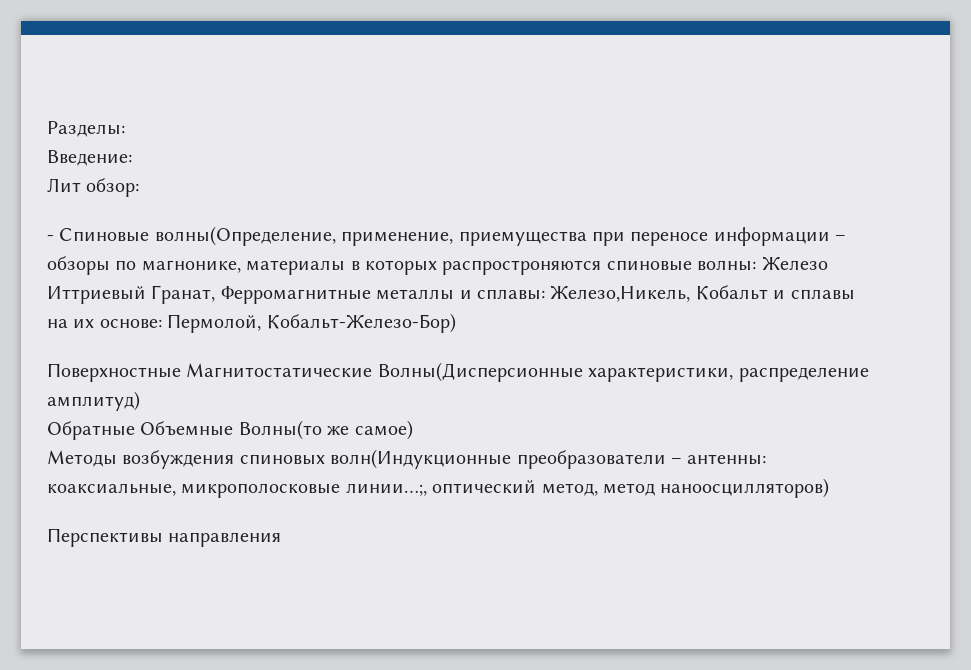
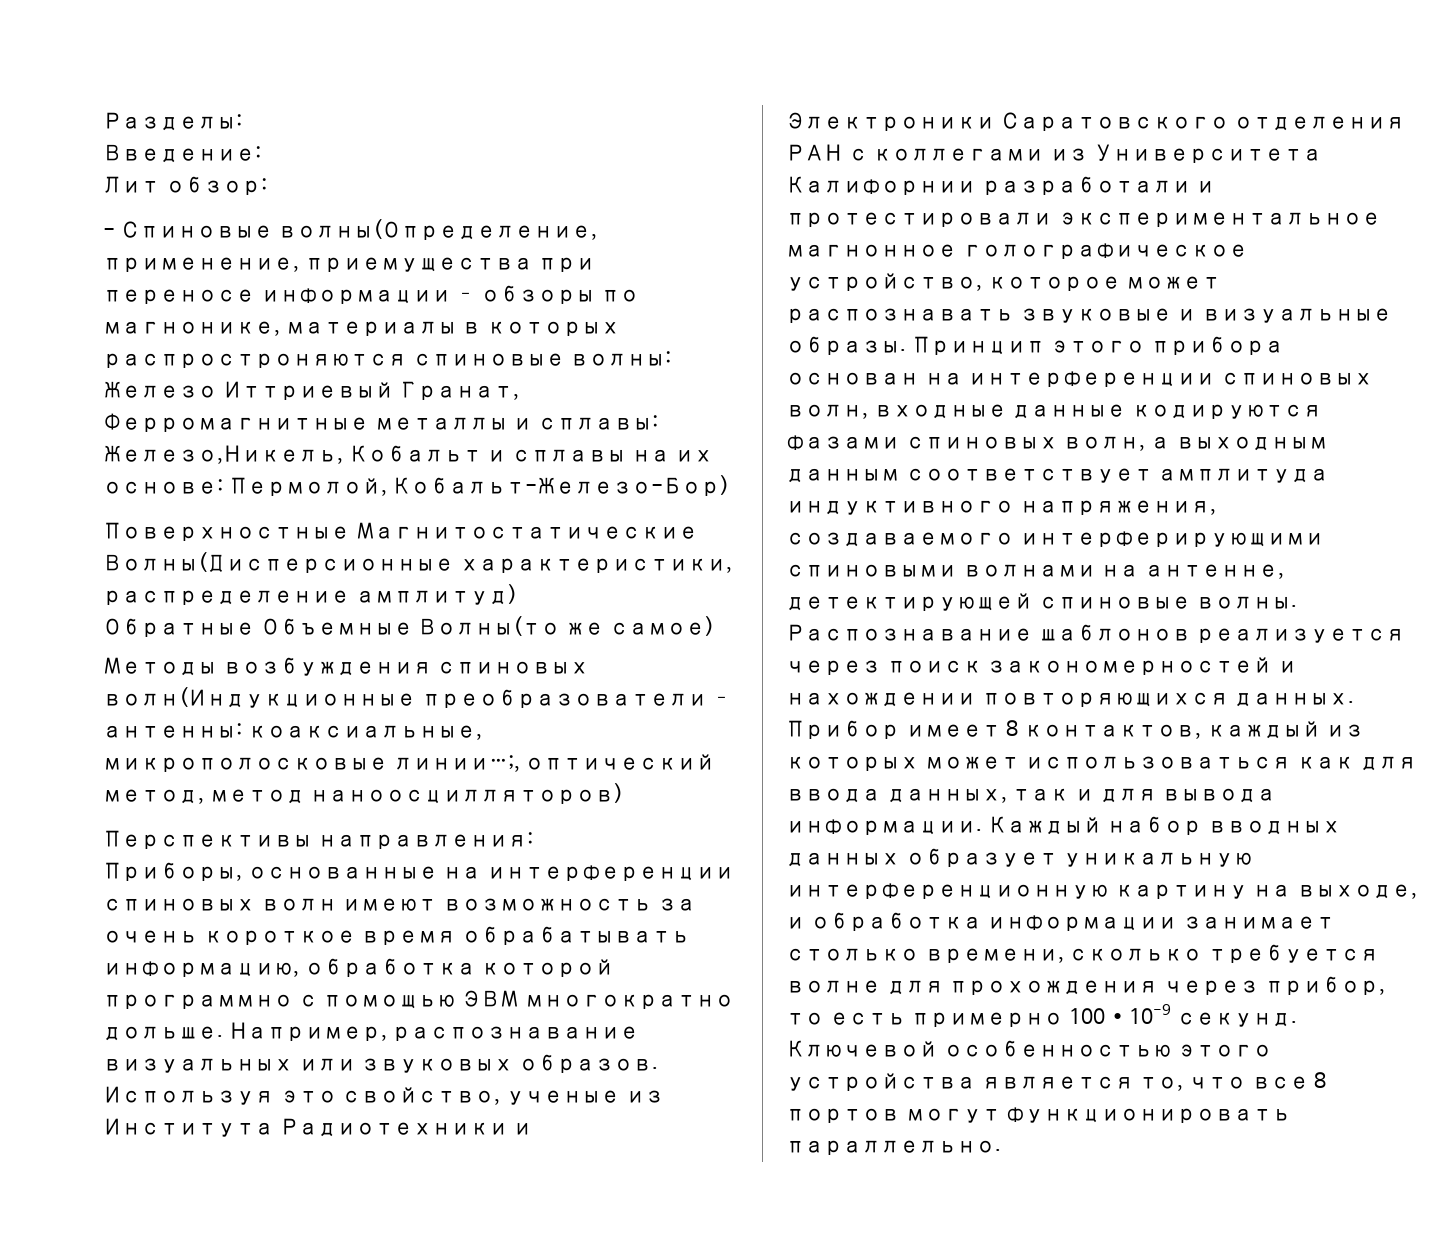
[168,532,282,547] направления -> [317,832,533,849] [103,862,735,881] [103,898,696,911] [103,926,691,945] [103,958,615,977] [103,990,734,1009] [103,1022,640,1041] [103,1054,659,1073] [103,1086,664,1105] [103,1118,533,1137] [786,112,1406,131] [786,144,1322,163] [786,176,1216,195] [786,212,1381,227] [786,243,1248,259] [786,273,1222,291] [786,308,1393,323] [786,336,1285,355] [786,371,1374,387] [786,404,1323,419] [786,435,1328,451] [786,468,1330,483] [786,500,1216,515] [786,531,1324,547] [786,564,1285,579] [786,593,1298,611] [786,624,1406,643] [786,657,1298,675] [786,692,1355,707] [786,720,1365,739] [786,756,1417,771] [786,788,1277,803] [786,816,1342,835] [786,848,1254,867] [786,883,1418,899] [786,912,1336,931] [786,944,1380,963] [786,976,1385,995] [786,1004,1298,1027] [786,1040,1273,1057] [786,1072,1327,1091] [786,1107,1292,1123] [786,1140,1001,1155] направления: // Приборы, основанные на интерференции спиновых волн имеют возможность за очень короткое время обрабатывать информацию, обработка которой программно с помощью ЭВМ многократно дольше. Например, распознавание визуальных или звуковых образов. Используя это свойство, ученые из Института Радиотехники и Электроники Саратовского отделения РАН с коллегами из Университета Калифорнии разработали и протестировали экспериментальное магнонное голографическое устройство, которое может распознавать звуковые и визуальные образы. Принцип этого прибора основан на интерференции спиновых волн, входные данные кодируются фазами спиновых волн, а выходным данным соответствует амплитуда индуктивного напряжения, создаваемого интерферирующими спиновыми волнами на антенне, детектирующей спиновые волны. Распознавание шаблонов реализуется через поиск закономерностей и нахождении повторяющихся данных. Прибор имеет 8 контактов, каждый из которых может использоваться как для ввода данных, так и для вывода информации. Каждый набор вводных данных образует уникальную интерференционную картину на выходе, и обработка информации занимает столько времени, сколько требуется волне для прохождения через прибор, то есть примерно 100 ∙ 10-9 секунд. Ключевой особенностью этого устройства является то, что все 8 портов могут функционировать параллельно.

